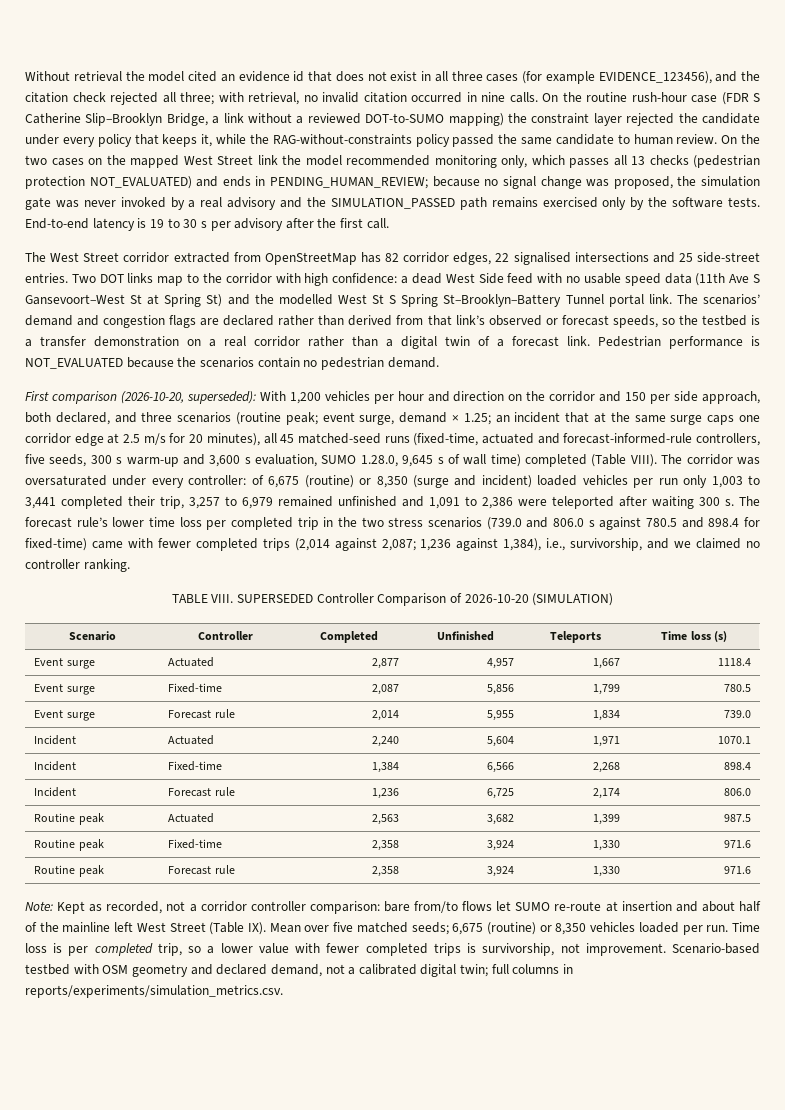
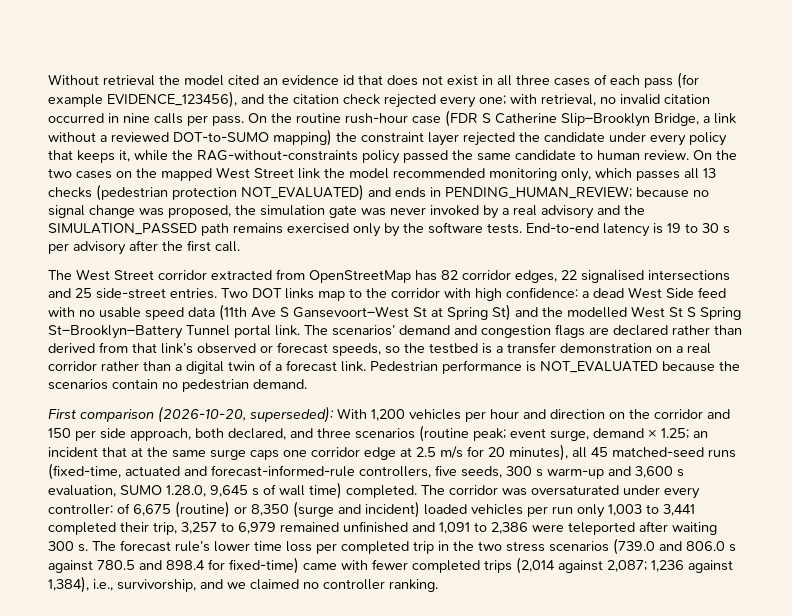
(519, 78) none -> [594,74,673,88] of each pass
[162,92,214,105] all three; -> [440,95,506,108] every one;
[509,92,538,103] calls. -> [154,113,244,126] calls per pass.
[525,454,657,467] completed (Table VIII). -> [346,485,417,498] completed.
[171,593,614,606] [69,631,116,641] [197,631,253,640] [319,631,378,643] [436,631,494,641] [550,631,601,643] [661,631,727,642] [34,658,95,669] [168,657,215,667] [371,658,399,669] [486,658,514,669] [592,658,620,669] [717,658,751,666] [34,684,95,695] [168,683,223,693] [371,684,399,695] [486,684,514,695] [592,684,620,695] [723,684,751,692] [34,710,95,721] [168,709,235,719] [371,710,399,721] [486,710,514,721] [592,710,620,721] [723,710,751,718] [34,735,77,745] [168,735,215,745] [371,736,399,747] [486,736,514,747] [592,736,620,747] [717,736,751,744] [34,761,77,771] [168,761,223,771] [371,762,399,773] [486,762,514,773] [592,762,620,773] [723,762,751,770] [34,787,77,797] [168,787,235,797] [371,788,399,799] [486,788,514,799] [592,788,620,799] [723,788,751,796] [34,813,104,825] [168,813,215,823] [371,814,399,825] [486,814,514,825] [592,814,620,825] [723,814,751,822] [34,839,104,851] [168,839,223,849] [371,840,399,851] [486,840,514,851] [592,840,620,851] [723,840,751,848] [34,865,104,877] [168,865,235,875] [371,866,399,877] [486,866,514,877] [592,866,620,877] [723,866,751,874] [25,901,761,914] [25,922,760,935] [25,943,761,956] [25,964,574,977] [25,985,283,998] // TABLE VIII. SUPERSEDED Controller Comparison of 2026-10-20 (SIMULATION) // Scenario | Controller | Completed | Unfinished | Teleports | Time loss (s) // Event surge | Actuated | 2,877 | 4,957 | 1,667 | 1118.4 // Event surge | Fixed-time | 2,087 | 5,856 | 1,799 | 780.5 // Event surge | Forecast rule | 2,014 | 5,955 | 1,834 | 739.0 // Incident | Actuated | 2,240 | 5,604 | 1,971 | 1070.1 // Incident | Fixed-time | 1,384 | 6,566 | 2,268 | 898.4 // Incident | Forecast rule | 1,236 | 6,725 | 2,174 | 806.0 // Routine peak | Actuated | 2,563 | 3,682 | 1,399 | 987.5 // Routine peak | Fixed-time | 2,358 | 3,924 | 1,330 | 971.6 // Routine peak | Forecast rule | 2,358 | 3,924 | 1,330 | 971.6 // Note: Kept as recorded, not a corridor controller comparison: bare from/to flows let SUMO re-route at insertion and about half of the mainline left West Street (Table IX). Mean over five matched seeds; 6,675 (routine) or 8,350 vehicles loaded per run. Time loss is per completed trip, so a lower value with fewer completed trips is survivorship, not improvement. Scenario-based testbed with OSM geometry and declared demand, not a calibrated digital twin; full columns in reports/experiments/simulation_metrics.csv. -> (438, 585) none

